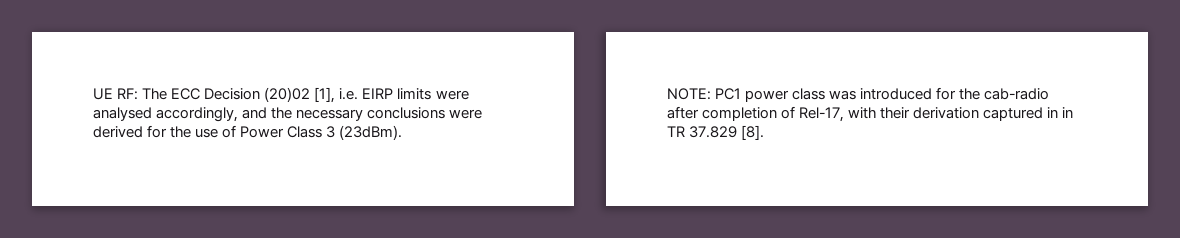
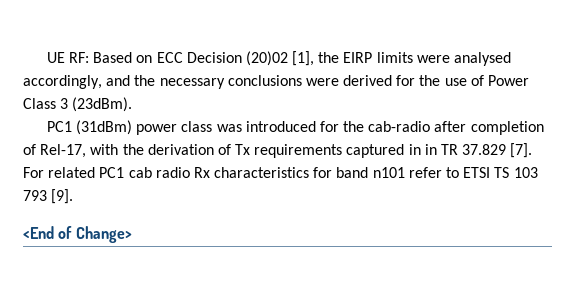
[142,88,168,100] The -> [93,52,153,63] Based on
[339,88,359,100] i.e. -> [318,52,340,63] the
[667,88,742,100] NOTE: PC1 -> [46,120,133,135] PC1 (31dBm)
[880,107,980,119] their derivation -> [122,144,343,158] the derivation of Tx requirements
[741,125,765,140] [8]. -> [510,143,533,158] [23,167,538,178] [23,189,74,204] [23,226,132,243] [7]. For related PC1 cab radio Rx characteristics for band n101 refer to ETSI TS 103 793 [9]. // <End of Change>

